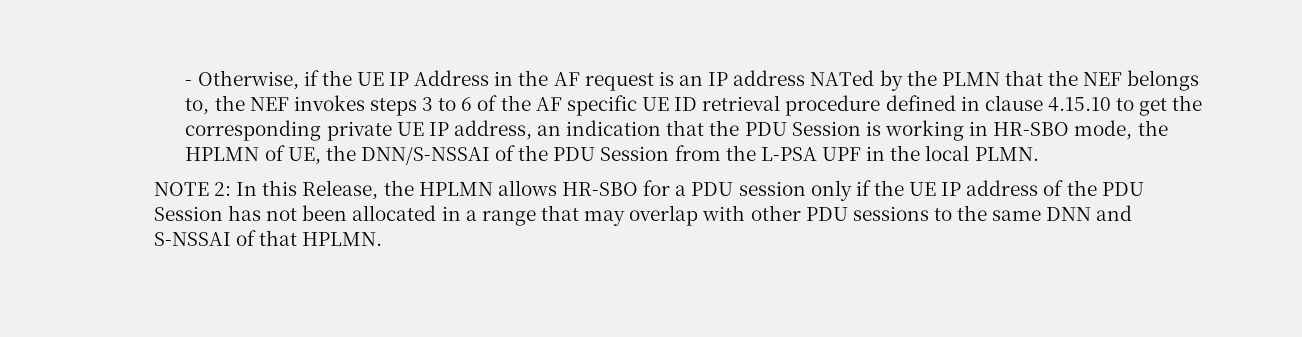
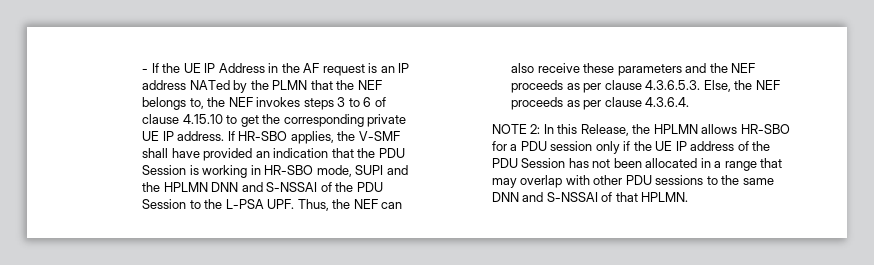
[197,70,319,90] Otherwise, if -> [151,63,159,73] If
[500,95,980,116] the AF specific UE ID retrieval procedure defined in -> (386, 102) none
[453,120,532,140] address, -> [177,131,400,144] [142,148,253,161] address. If HR-SBO applies, the V-SMF shall have provided
[1137,120,1168,136] [185,145,721,165] the HPLMN of UE, the DNN/S-NSSAI of the PDU Session from -> [355,165,408,175] [142,182,383,192] [142,199,201,209] SUPI and the HPLMN DNN and S-NSSAI of the PDU Session to
[821,145,1039,161] UPF in the local PLMN. -> [267,199,403,211] [511,63,756,76] [511,80,780,93] [511,97,690,110] UPF. Thus, the NEF can also receive these parameters and the NEF proceeds as per clause 4.3.6.5.3. Else, the NEF proceeds as per clause 4.3.6.4.

